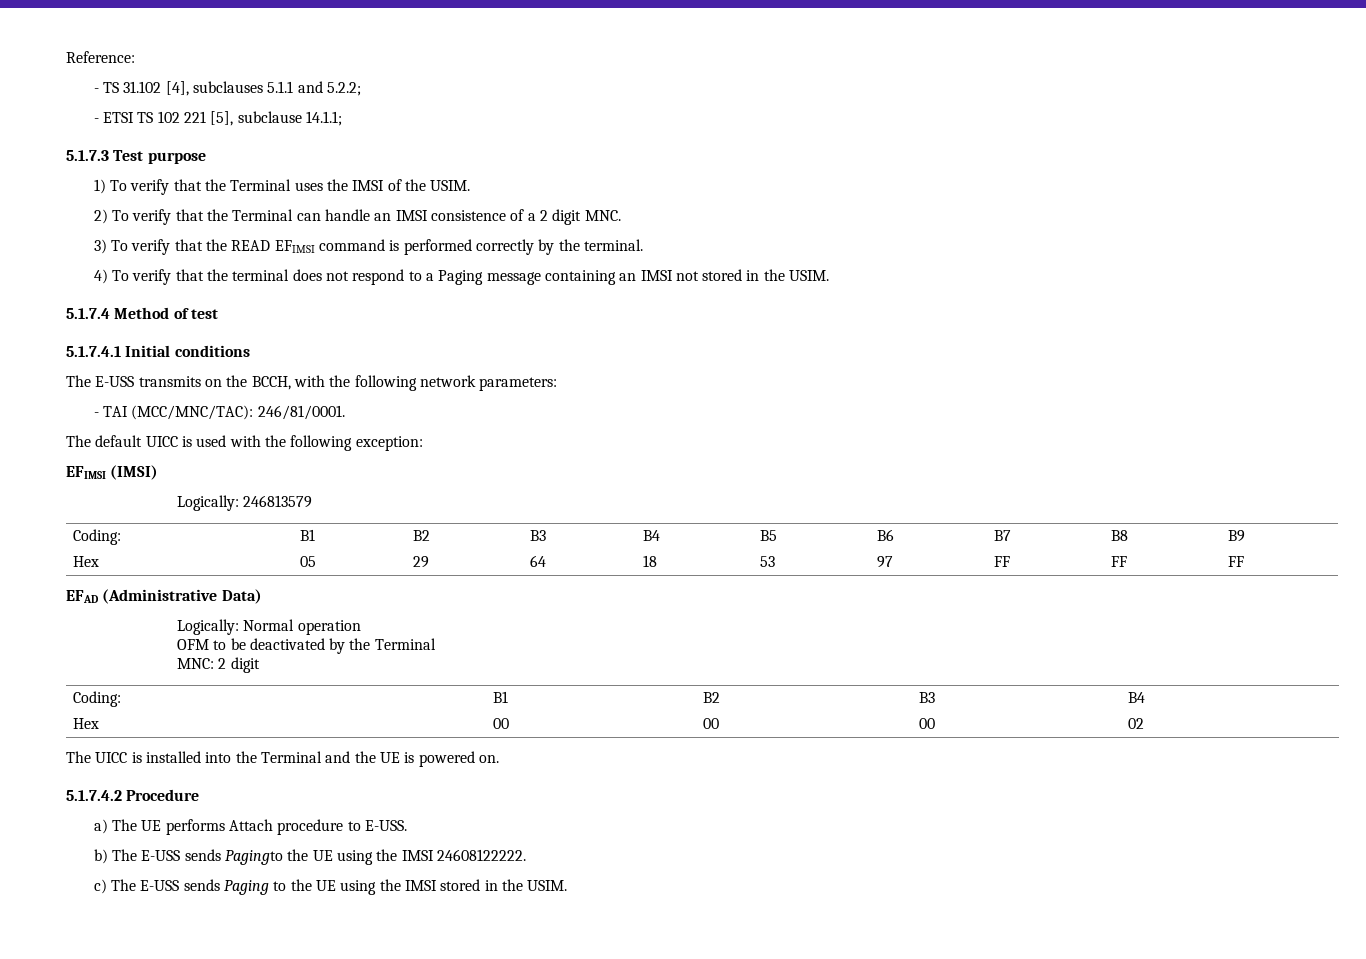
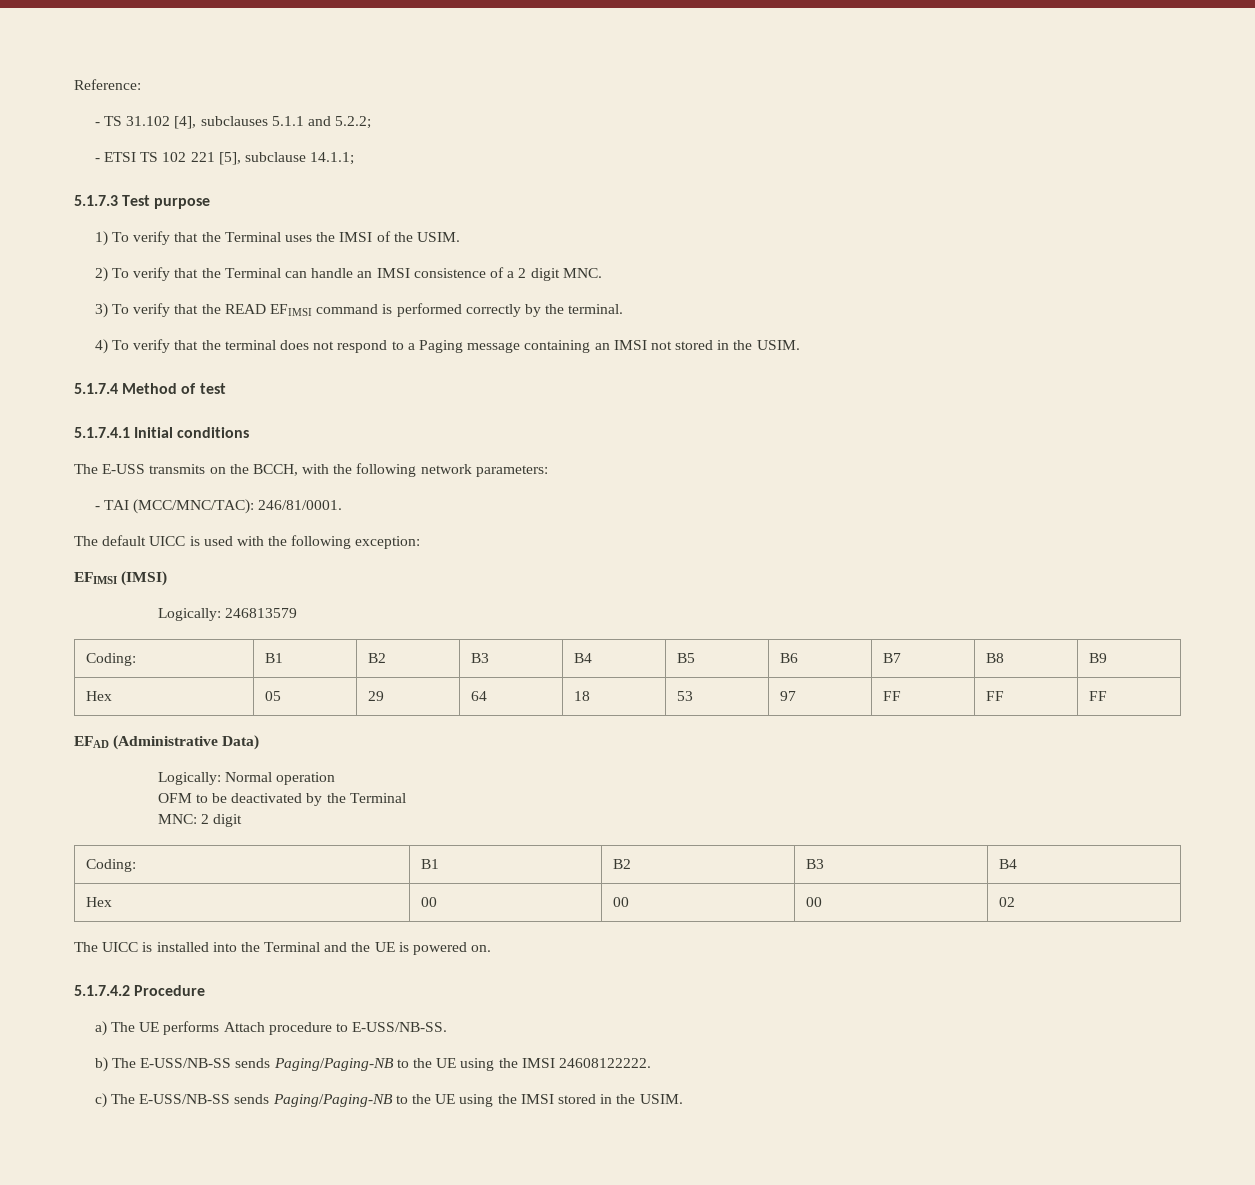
[364,820,407,831] E-USS. -> [352,1022,448,1032] E-USS/NB-SS.
[141,849,283,865] E-USS sends Pagingto -> [140,1058,409,1071] E-USS/NB-SS sends Paging/Paging-NB to
[140,879,269,895] E-USS sends Paging -> [139,1094,393,1107] E-USS/NB-SS sends Paging/Paging-NB

